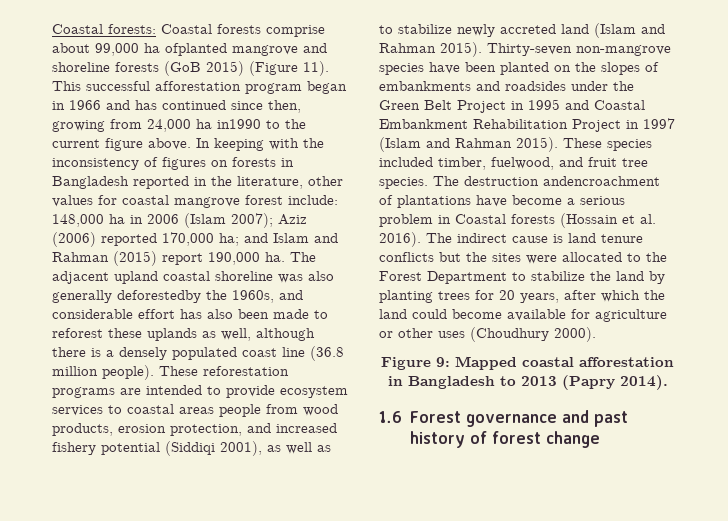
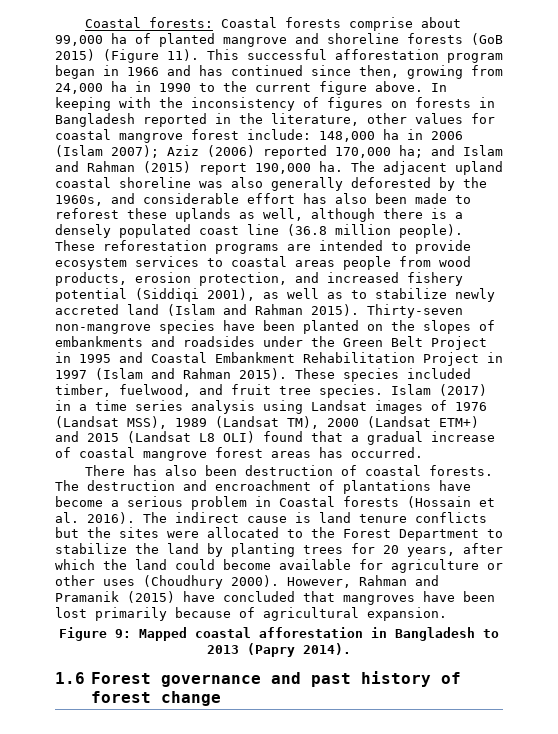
[165,43,227,56] ofplanted -> [135,33,215,47] of planted
[217,119,261,129] in1990 -> [135,81,191,92] in 1990
[117,290,201,303] deforestedby -> [351,177,455,191] deforested by
[433,176,660,186] The destruction andencroachment -> [391,384,487,396] [55,400,487,414] [55,416,479,429] [55,431,495,445] [55,447,423,461] [84,465,493,476] [55,480,311,491] Islam (2017) in a time series analysis using Landsat images of 1976 (Landsat MSS), 1989 (Landsat TM), 2000 (Landsat ETM+) and 2015 (Landsat L8 OLI) found that a gradual increase of coastal mangrove forest areas has occurred. // There has also been destruction of coastal forests. The destruction and encroachment
(596, 334) none -> [287,575,439,588] [55,591,495,605] [55,607,447,621] However, Rahman and Pramanik (2015) have concluded that mangroves have been lost primarily because of agricultural expansion.

